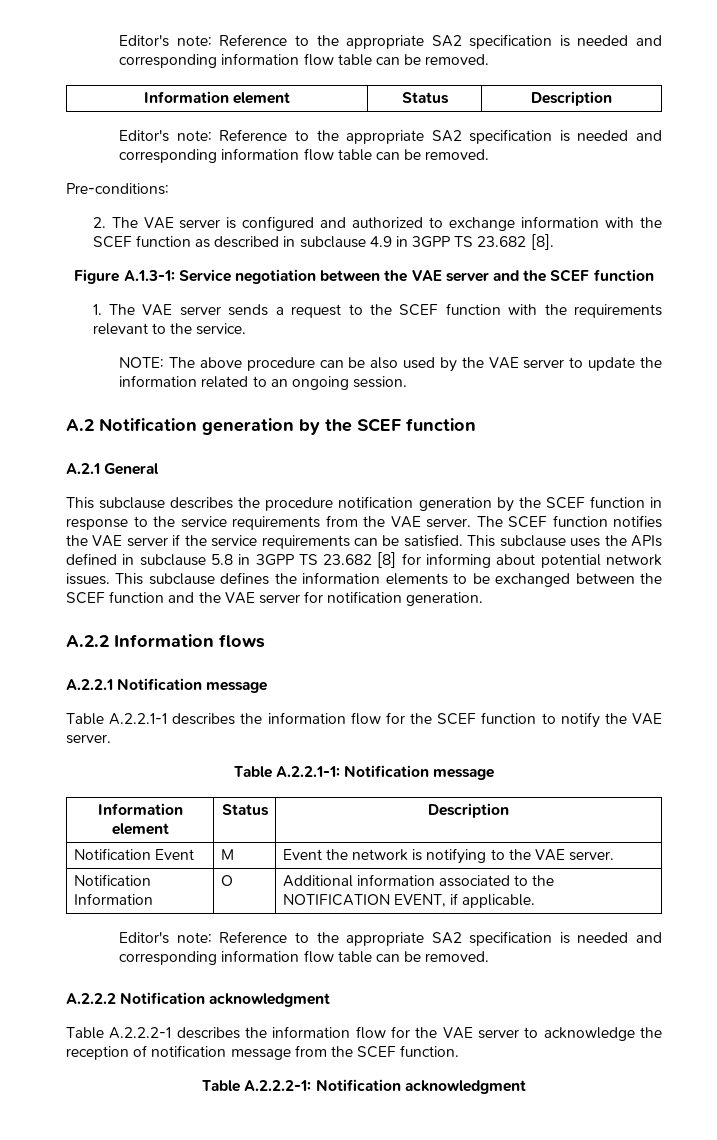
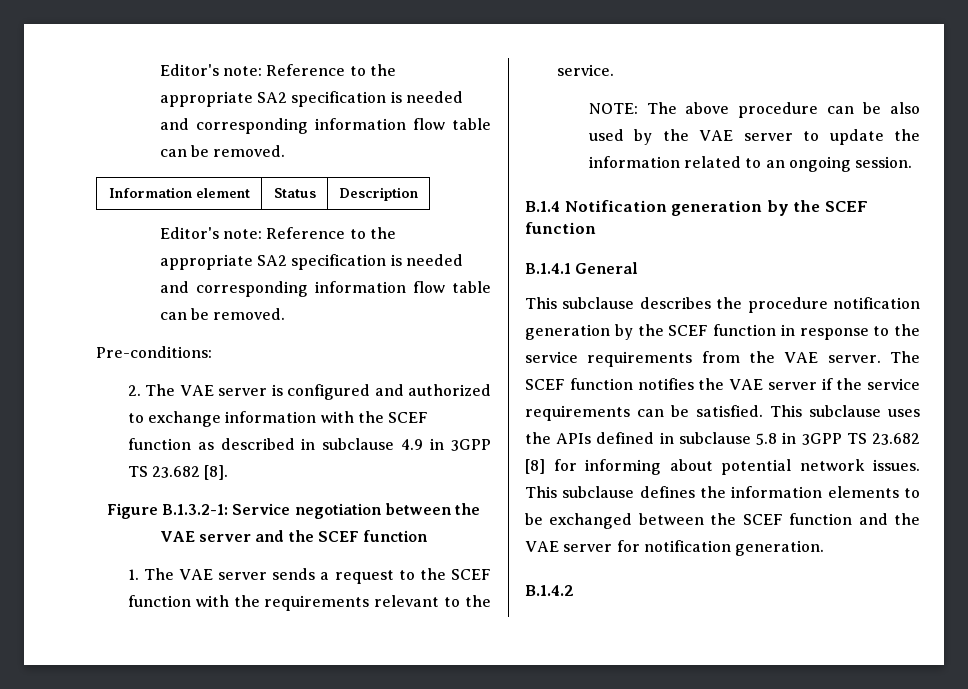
[123,270,175,281] A.1.3-1: -> [162,504,229,515] B.1.3.2-1:
[66,419,94,431] A.2 -> [525,201,560,212] B.1.4
[66,463,100,474] A.2.1 -> [525,263,571,274] B.1.4.1
[66,634,265,648] [66,678,268,693] [66,712,662,728] [66,734,111,744] [233,765,495,780] [97,803,183,815] [111,823,169,835] [221,804,269,816] [428,803,509,818] [73,848,194,860] [220,849,234,860] [282,848,615,864] [73,874,151,886] [73,893,153,905] [220,875,233,886] [282,874,555,887] [282,893,536,908] [119,931,662,946] [119,950,490,965] [66,992,331,1007] [66,1026,662,1041] [66,1045,460,1060] [202,1079,526,1094] A.2.2 Information flows // A.2.2.1 Notification message // Table A.2.2.1-1 describes the information flow for the SCEF function to notify the VAE server. // Table A.2.2.1-1: Notification message // Information element | Status | Description // Notification Event | M | Event the network is notifying to the VAE server. // Notification Information | O | Additional information associated to the NOTIFICATION EVENT, if applicable. // Editor's note: Reference to the appropriate SA2 specification is needed and corresponding information flow table can be removed. // A.2.2.2 Notification acknowledgment // Table A.2.2.2-1 describes the information flow for the VAE server to acknowledge the reception of notification message from the SCEF function. // Table A.2.2.2-1: Notification acknowledgment -> [525,585,574,596] B.1.4.2

